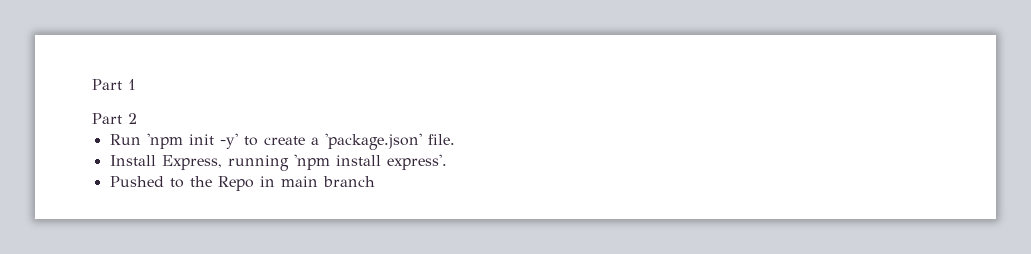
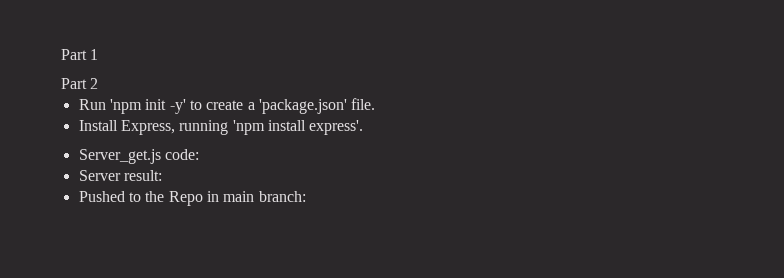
(447, 162) none -> [78,149,199,164] [78,170,162,181] // Server_get.js code: // Server result:
[322,176,375,187] branch -> [258,191,306,202] branch:

